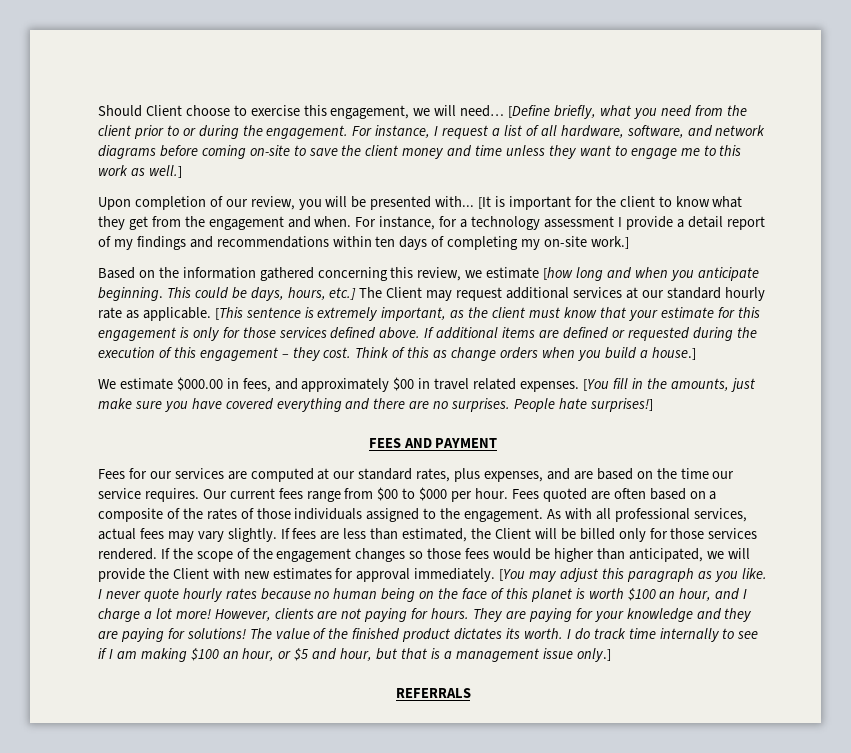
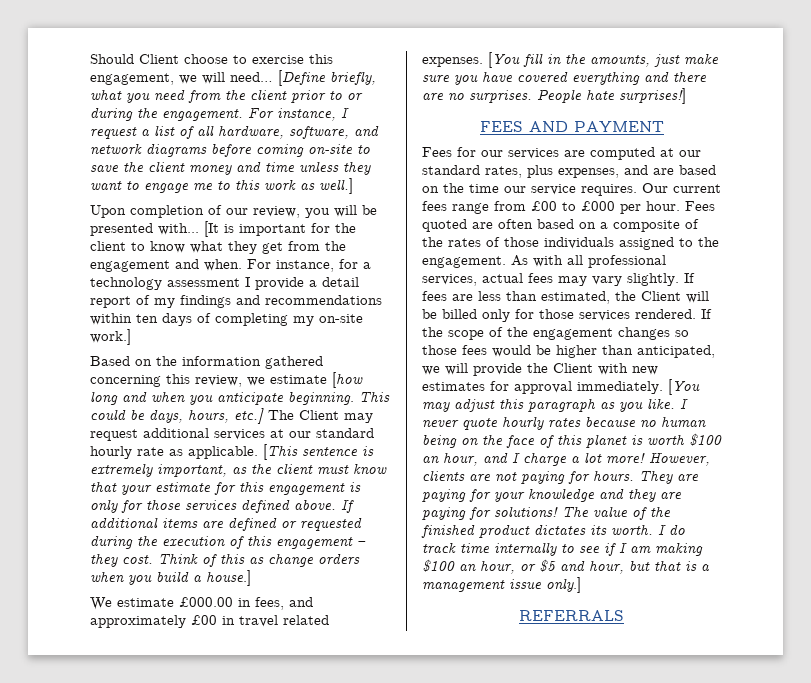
[176,377,223,391] $000.00 -> [179,597,233,607] £000.00
[393,377,415,391] $00 -> [191,615,217,625] £00
[377,487,448,501] $00 to $000 -> [531,201,615,211] £00 to £000

